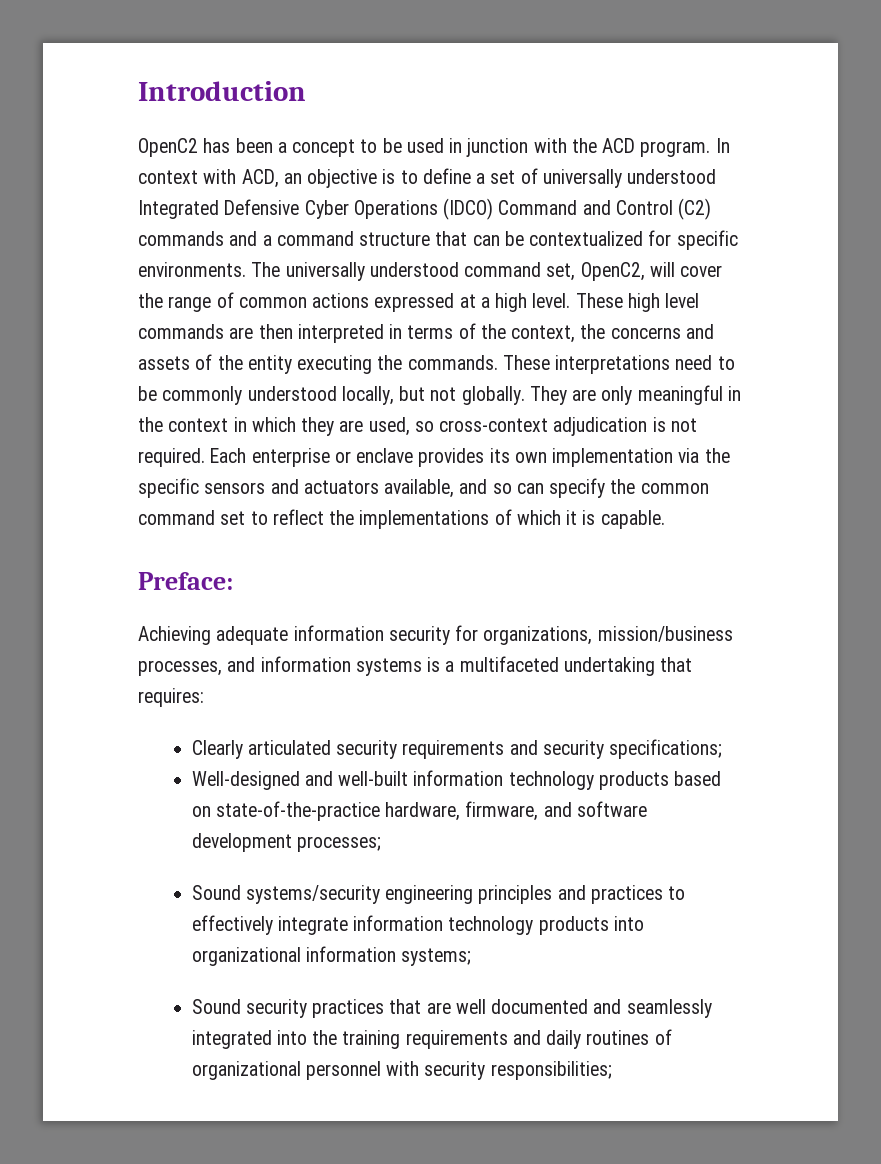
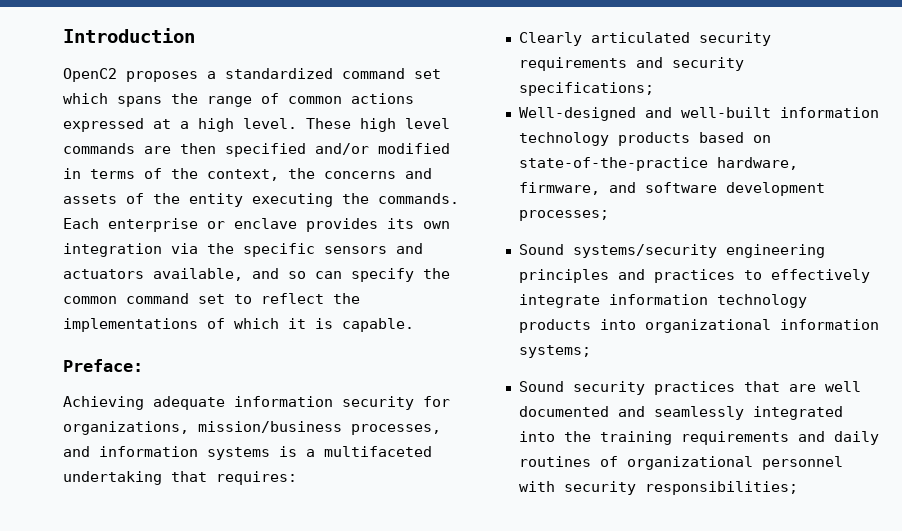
[203,138,730,157] [138,168,717,188] [138,198,712,220] [138,230,738,250] [138,262,723,281] has been a concept to be used in junction with the ACD program. In context with ACD, an objective is to define a set of universally understood Integrated Defensive Cyber Operations (IDCO) Command and Control (C2) commands and a command structure that can be contextualized for specific environments. The universally understood command set, OpenC2, will cover -> [126,68,441,82] [63,93,162,107] proposes a standardized command set which spans
[297,324,384,343] interpreted -> [225,143,450,157] specified and/or modified
[502,355,735,374] [138,385,741,405] [138,417,697,436] [138,448,205,467] These interpretations need to be commonly understood locally, but not globally. They are only meaningful in the context in which they are used, so cross-context adjudication is not required. -> (459, 198) none
[552,448,674,467] implementation -> [63,243,162,257] integration

